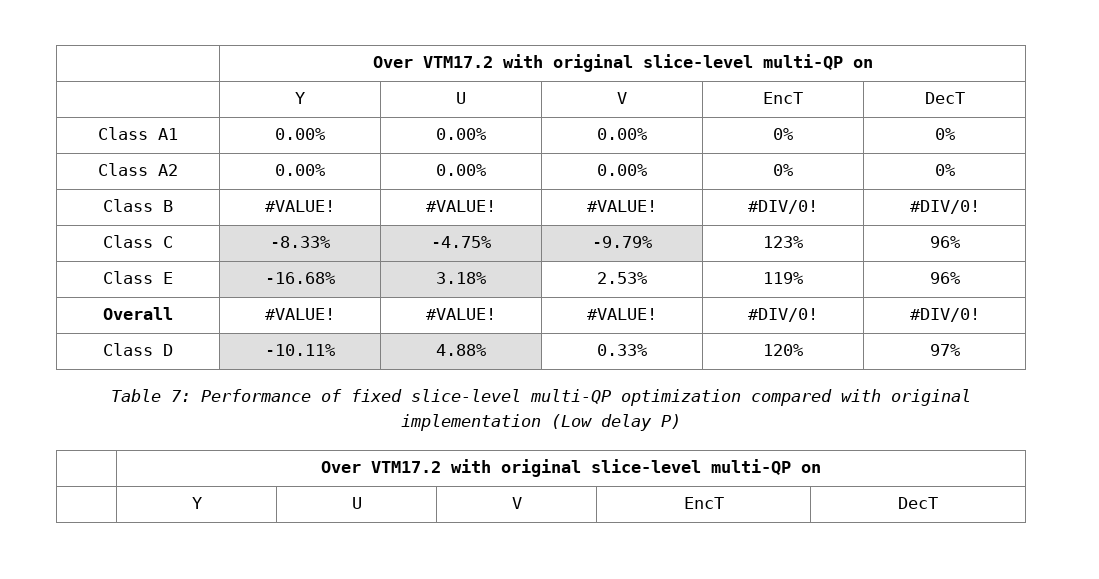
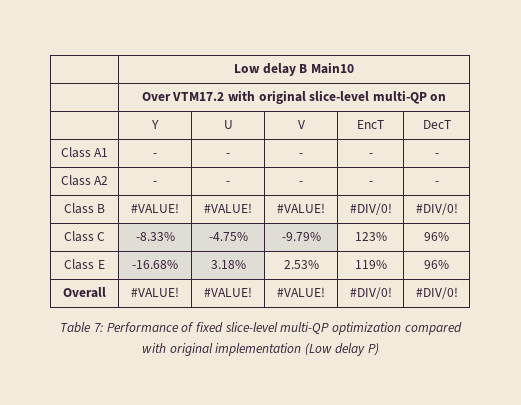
(372, 62) none -> [234,62,354,76] | Low delay B Main10 //
[275,128,325,140] [436,128,486,140] [597,128,647,140] [773,128,793,140] [934,128,955,140] [98,163,178,176] [275,164,325,176] [436,164,486,176] [597,164,647,176] [773,164,793,176] [934,164,955,176] 0.00% | 0.00% | 0.00% | 0% | 0% // Class A2 | 0.00% | 0.00% | 0.00% | 0% | 0% -> [153,153,157,157] [226,153,230,157] [299,153,303,157] [368,153,373,157] [434,153,439,157] [60,175,109,186] [153,181,157,185] [226,181,230,185] [299,181,303,185] [368,181,373,185] [434,181,439,185] - | - | - | - | - // Class A2 | - | - | - | - | -
[103,343,173,356] [265,344,335,356] [436,344,486,356] [597,344,647,356] [763,344,803,356] [929,344,960,356] // Class D | -10.11% | 4.88% | 0.33% | 120% | 97% -> (458, 293) none
[321,459,821,477] [191,497,202,509] [351,497,362,509] [511,497,522,509] [683,497,724,509] [898,497,938,509] // | Over VTM17.2 with original slice-level multi-QP on // | Y | U | V | EncT | DecT -> (380, 349) none

